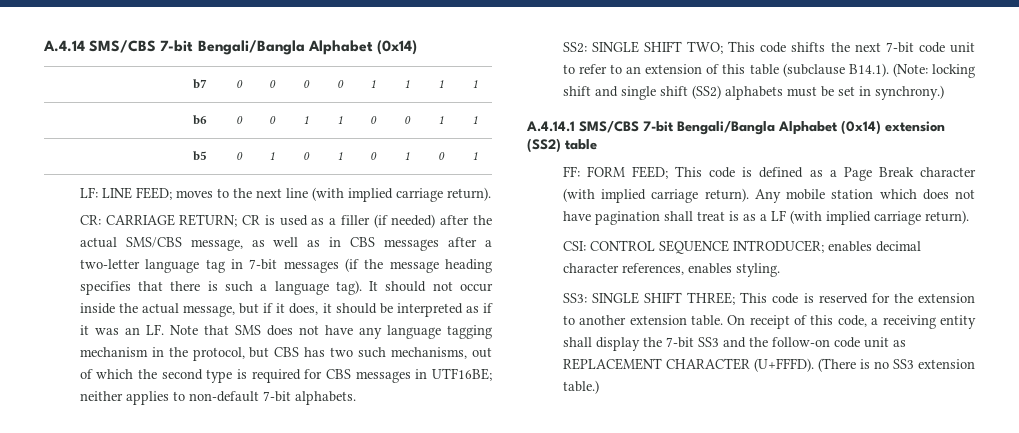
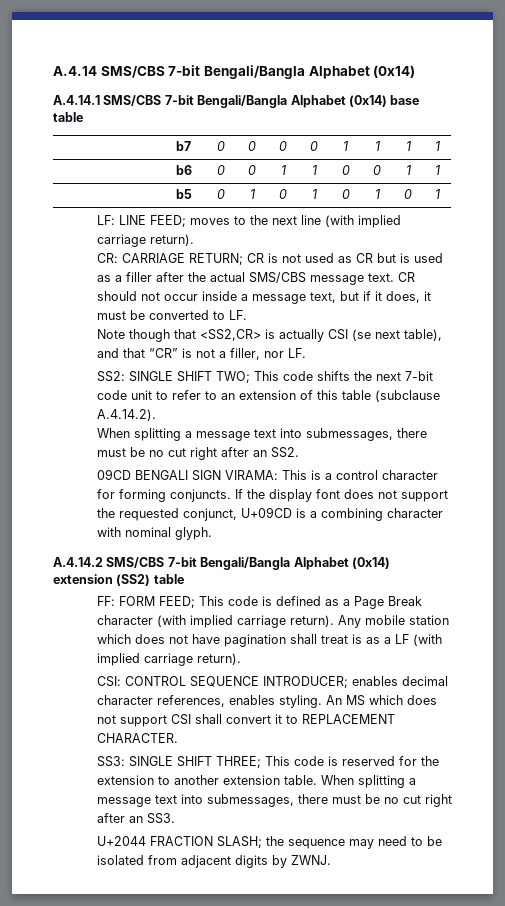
(417, 47) none -> [53,95,420,108] [53,112,83,122] // A.4.14.1 SMS/CBS 7-bit Bengali/Bangla Alphabet (0x14) base table
(275, 220) none -> [281,253,410,263] not used as CR but is
[373,214,436,228] (if needed) -> (152, 277) none
[190,237,492,251] [79,258,492,273] [79,280,379,295] message, as well as in CBS messages after a two-letter language tag in 7-bit messages (if the message heading specifies that there is such a language tag). It -> [309,272,415,285] message text. CR
[118,303,236,317] the actual message, -> [240,292,336,304] a message text,
[335,303,494,317] [79,324,492,339] [79,347,492,361] [79,368,493,383] [79,391,356,405] should be interpreted as if it was an LF. Note that SMS does not have any language tagging mechanism in the protocol, but CBS has two such mechanisms, out of which the second type is required for CBS messages in UTF16BE; neither applies to non-default 7-bit alphabets. -> [96,310,247,320] [96,329,442,342] [96,348,306,360] must be converted to LF. // Note though that <SS2,CR> is actually CSI (se next table), and that “CR” is not a filler, nor LF.
[848,63,975,78] [562,85,944,100] [526,121,575,132] B14.1). (Note: locking shift and single shift (SS2) alphabets must be set in synchrony.) // A.4.14.1 -> [96,409,156,421] [96,428,427,441] [96,447,299,460] [96,469,438,481] [96,489,448,502] [96,507,443,521] [96,527,212,540] [53,557,103,567] A.4.14.2). // When splitting a message text into submessages, there must be no cut right after an SS2. // 09CD BENGALI SIGN VIRAMA: This is a control character for forming conjuncts. If the display font does not support the requested conjunct, U+09CD is a combining character with nominal glyph. // A.4.14.2
(780, 270) none -> [325,695,437,706] [96,714,395,727] [96,733,178,743] An MS which does not support CSI shall convert it to REPLACEMENT CHARACTER.
[727,315,976,329] [562,337,906,351] [562,358,975,372] [562,380,599,394] On receipt of this code, a receiving entity shall display the 7-bit SS3 and the follow-on code unit as REPLACEMENT CHARACTER (U+FFFD). (There is no SS3 extension table.) -> [320,775,416,788] [96,794,452,807] [96,813,175,824] [96,836,442,849] [96,855,331,868] When splitting a message text into submessages, there must be no cut right after an SS3. // U+2044 FRACTION SLASH; the sequence may need to be isolated from adjacent digits by ZWNJ.

